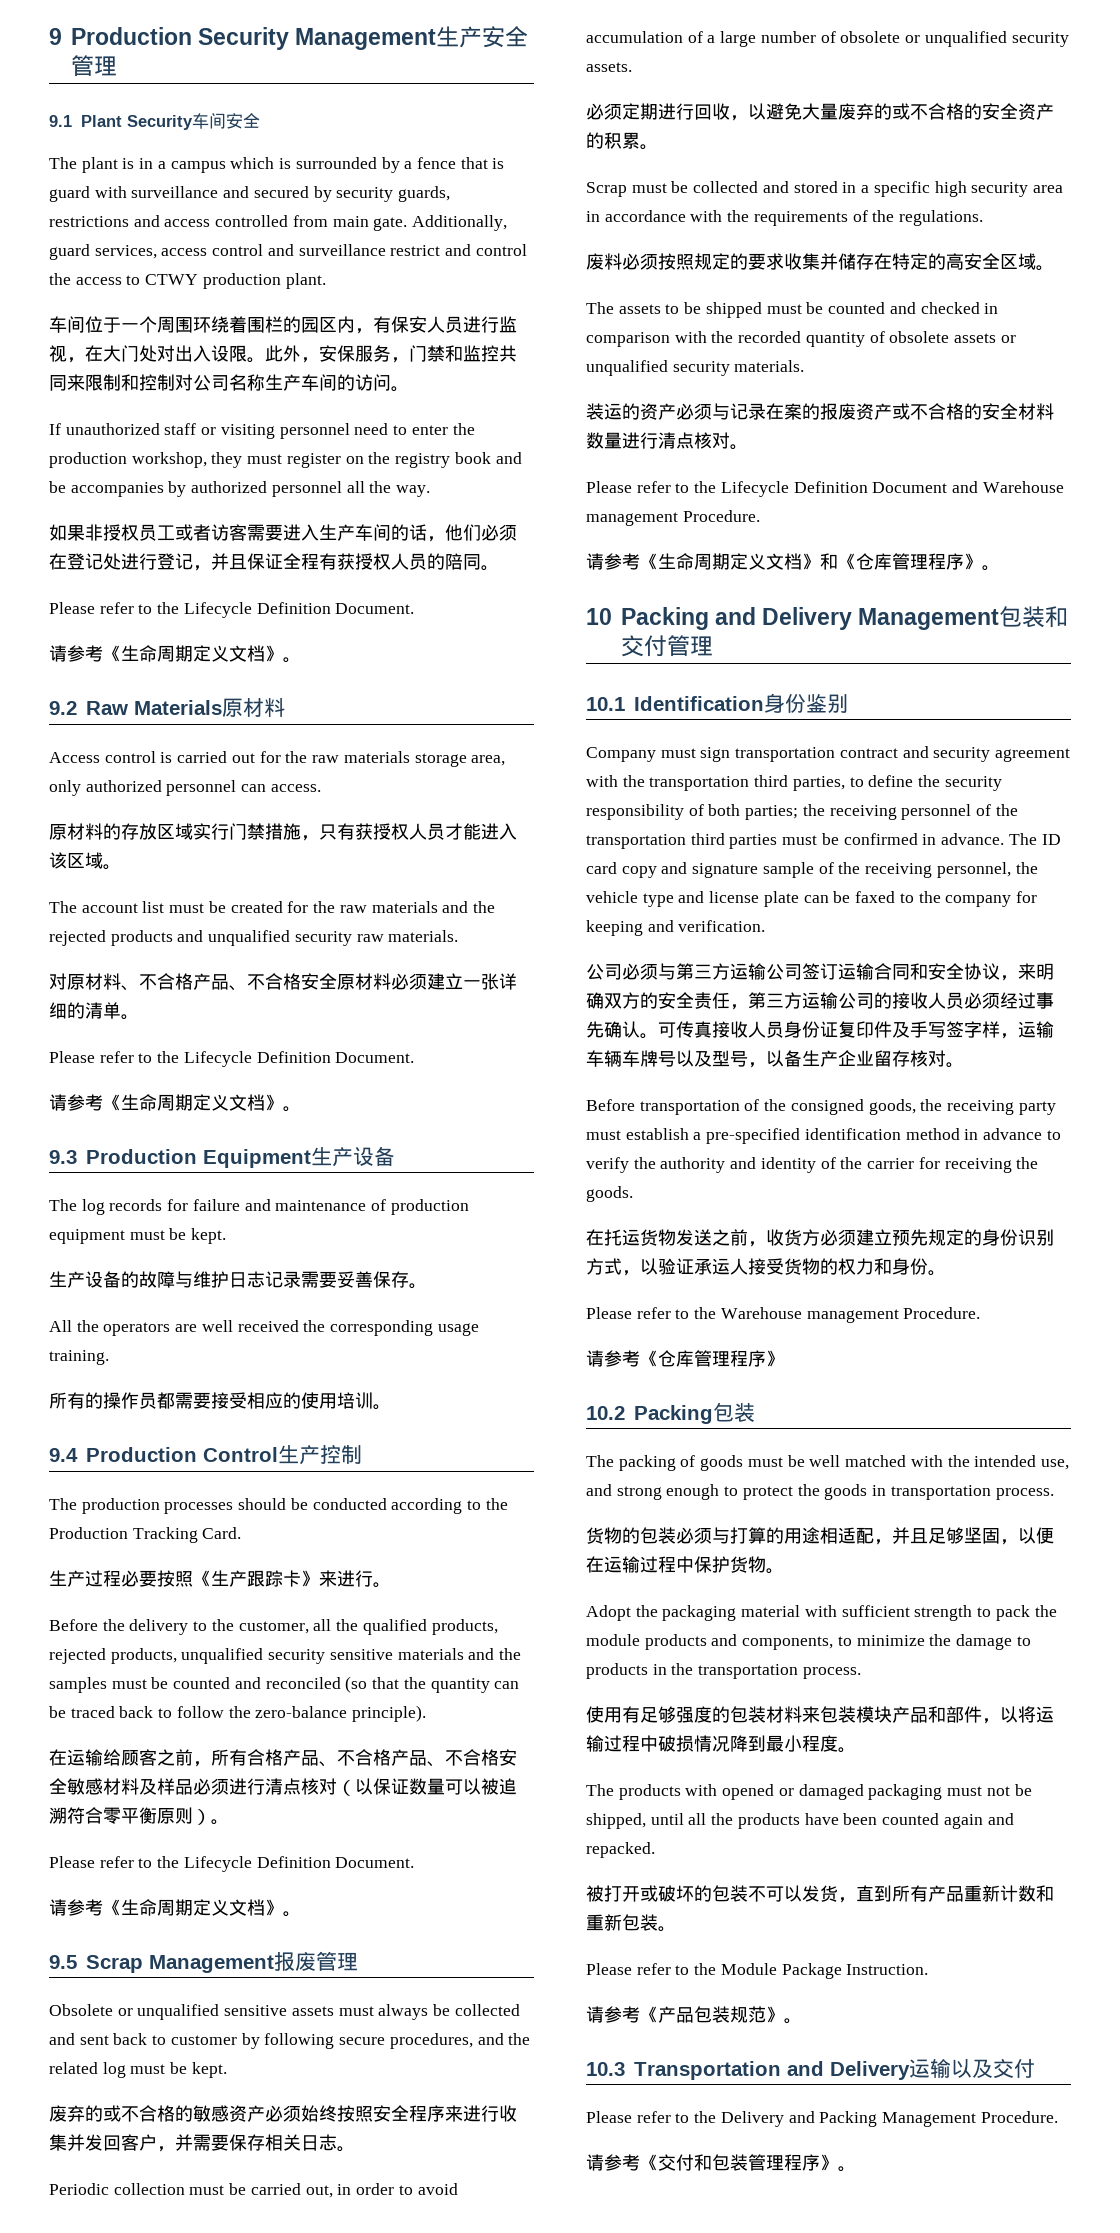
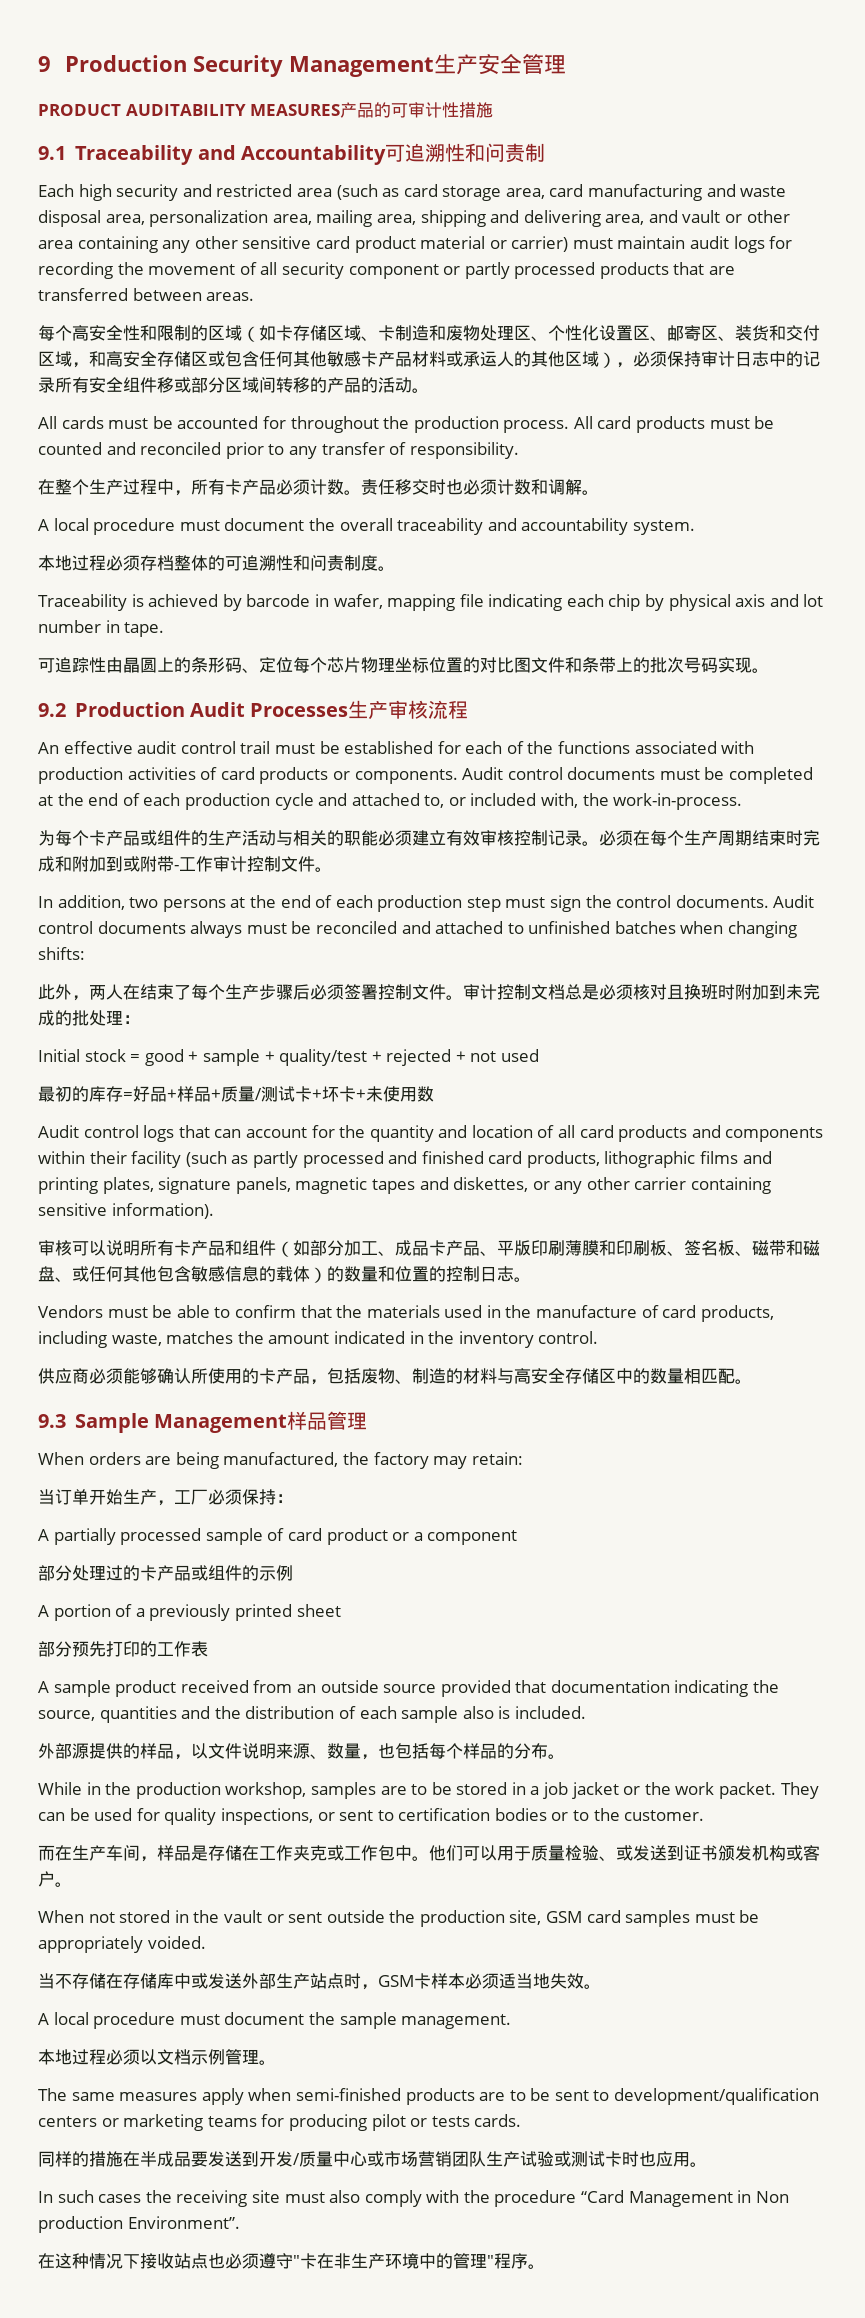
[49,113,260,130] [49,157,505,173] [49,186,451,202] [49,215,508,231] [49,244,527,260] [49,273,326,289] [49,316,517,334] [49,345,517,363] [49,374,409,392] [49,423,475,439] [49,452,522,468] [49,481,431,497] [49,524,517,542] [49,553,499,571] [49,602,415,618] [49,645,301,663] [49,698,285,717] [49,751,506,767] [49,780,321,796] [49,823,517,841] [49,852,121,870] [49,901,495,913] [49,930,459,946] [49,973,517,991] [49,1002,139,1020] [49,1051,415,1067] [49,1094,301,1112] [49,1146,395,1168] [49,1199,469,1215] [49,1228,227,1244] [49,1271,427,1289] [49,1320,479,1336] [49,1350,109,1365] [49,1392,391,1410] [49,1445,362,1465] [49,1498,508,1514] [49,1527,242,1543] [49,1570,391,1588] [49,1619,498,1635] [49,1648,522,1664] [49,1677,107,1693] 9.1 Plant Security车间安全 // The plant is in a campus which is surrounded by a fence that is guard with surveillance and secured by security guards, restrictions and access controlled from main gate. Additionally, guard services, access control and surveillance restrict and control the access to CTWY production plant. // 车间位于一个周围环绕着围栏的园区内，有保安人员进行监视，在大门处对出入设限。此外，安保服务，门禁和监控共同来限制和控制对公司名称生产车间的访问。 // If unauthorized staff or visiting personnel need to enter the production workshop, they must register on the registry book and be accompanies by authorized personnel all the way. // 如果非授权员工或者访客需要进入生产车间的话，他们必须在登记处进行登记，并且保证全程有获授权人员的陪同。 // Please refer to the Lifecycle Definition Document. // 请参考《生命周期定义文档》。 // 9.2 Raw Materials原材料 // Access control is carried out for the raw materials storage area, only authorized personnel can access. // 原材料的存放区域实行门禁措施，只有获授权人员才能进入该区域。 // The account list must be created for the raw materials and the rejected products and unqualified security raw materials. // 对原材料、不合格产品、不合格安全原材料必须建立一张详细的清单。 // Please refer to the Lifecycle Definition Document. // 请参考《生命周期定义文档》。 // 9.3 Production Equipment生产设备 // The log records for failure and maintenance of production equipment must be kept. // 生产设备的故障与维护日志记录需要妥善保存。 // All the operators are well received the corresponding usage training. // 所有的操作员都需要接受相应的使用培训。 // 9.4 Production Control生产控制 // The production processes should be conducted according to the Production Tracking Card. // 生产过程必要按照《生产跟踪卡》来进行。 // Before the delivery to the customer, all the qualified products, rejected products, unqualified security sensitive materials and the samples -> [38,102,494,118] [38,143,546,165] [38,184,787,201] [38,210,790,227] [38,236,793,253] [38,262,736,279] [38,288,255,301] [38,325,820,342] [38,351,820,368] [38,377,429,393] [38,416,706,433] PRODUCT AUDITABILITY MEASURES产品的可审计性措施 // 9.1 Traceability and Accountability可追溯性和问责制 // Each high security and restricted area (such as card storage area, card manufacturing and waste disposal area, personalization area, mailing area, shipping and delivering area, and vault or other area containing any other sensitive card product material or carrier) must maintain audit logs for recording the movement of all security component or partly processed products that are transferred between areas. // 每个高安全性和限制的区域（如卡存储区域、卡制造和废物处理区、个性化设置区、邮寄区、装货和交付区域，和高安全存储区或包含任何其他敏感卡产品材料或承运人的其他区域），必须保持审计日志中的记录所有安全组件移或部分区域间转移的产品的活动。 // All cards must be accounted for throughout the production process. All card products
[345,1676,520,1693] [49,1705,427,1722] [49,1749,517,1767] [49,1778,517,1796] [49,1807,229,1825] [49,1856,415,1872] [49,1899,301,1917] [49,1951,358,1973] [49,2004,520,2020] [49,2033,531,2049] [49,2062,227,2078] [49,2105,517,2122] [49,2134,355,2152] [49,2183,458,2198] [586,31,1069,47] [586,62,632,72] [586,103,1054,121] [586,132,658,150] [586,181,1063,197] [586,210,984,226] [586,253,1054,271] [586,302,999,318] [586,331,1016,347] [586,360,805,376] [586,403,1054,420] [586,432,748,450] [586,481,1064,497] [586,510,760,526] [586,553,1000,571] [586,606,1069,630] [620,635,713,657] [586,693,848,713] [586,746,1071,762] [586,775,1002,791] [586,804,1018,820] [586,833,1061,849] [586,862,1038,878] [586,891,1037,907] [586,920,766,936] [586,963,1054,981] [586,992,1054,1010] [586,1021,1054,1039] [586,1050,964,1068] [586,1099,1056,1115] [586,1128,1061,1144] [586,1157,1039,1173] [586,1186,633,1202] [586,1229,1054,1247] [586,1258,946,1276] [586,1307,981,1323] [586,1350,784,1367] [586,1402,755,1424] [586,1455,1069,1471] [586,1484,1054,1500] [586,1527,1054,1545] [586,1556,784,1574] [586,1605,1057,1621] [586,1634,1031,1650] [586,1663,861,1679] [586,1706,1054,1724] [586,1735,856,1753] [586,1784,1032,1800] [586,1813,1014,1829] [586,1842,655,1858] [586,1885,1054,1903] [586,1914,676,1932] [586,1963,929,1979] [586,2006,802,2024] [586,2058,1035,2080] [586,2111,1058,2127] [586,2154,838,2171] (so that the quantity can be traced back to follow the zero-balance principle). // 在运输给顾客之前，所有合格产品、不合格产品、不合格安全敏感材料及样品必须进行清点核对（以保证数量可以被追溯符合零平衡原则）。 // Please refer to the Lifecycle Definition Document. // 请参考《生命周期定义文档》。 // 9.5 Scrap Management报废管理 // Obsolete or unqualified sensitive assets must always be collected and sent back to customer by following secure procedures, and the related log must be kept. // 废弃的或不合格的敏感资产必须始终按照安全程序来进行收集并发回客户，并需要保存相关日志。 // Periodic collection must be carried out, in order to avoid accumulation of a large number of obsolete or unqualified security assets. // 必须定期进行回收，以避免大量废弃的或不合格的安全资产的积累。 // Scrap must be collected and stored in a specific high security area in accordance with the requirements of the regulations. // 废料必须按照规定的要求收集并储存在特定的高安全区域。 // The assets to be shipped must be counted and checked in comparison with the recorded quantity of obsolete assets or unqualified security materials. // 装运的资产必须与记录在案的报废资产或不合格的安全材料数量进行清点核对。 // Please refer to the Lifecycle Definition Document and Warehouse management Procedure. // 请参考《生命周期定义文档》和《仓库管理程序》。 // 10 Packing and Delivery Management包装和交付管理 // 10.1 Identification身份鉴别 // Company must sign transportation contract and security agreement with the transportation third parties, to define the security responsibility of both parties; the receiving personnel of the transportation third parties must be confirmed in advance. The ID card copy and signature sample of the receiving personnel, the vehicle type and license plate can be faxed to the company for keeping and verification. // 公司必须与第三方运输公司签订运输合同和安全协议，来明确双方的安全责任，第三方运输公司的接收人员必须经过事先确认。可传真接收人员身份证复印件及手写签字样，运输车辆车牌号以及型号，以备生产企业留存核对。 // Before transportation of the consigned goods, the receiving party must establish a pre-specified identification method in advance to verify the authority and identity of the carrier for receiving the goods. // 在托运货物发送之前，收货方必须建立预先规定的身份识别方式，以验证承运人接受货物的权力和身份。 // Please refer to the Warehouse management Procedure. // 请参考《仓库管理程序》 // 10.2 Packing包装 // The packing of goods must be well matched with the intended use, and strong enough to protect the goods in transportation process. // 货物的包装必须与打算的用途相适配，并且足够坚固，以便在运输过程中保护货物。 // Adopt the packaging material with sufficient strength to pack the module products and components, to minimize the damage to products in the transportation process. // 使用有足够强度的包装材料来包装模块产品和部件，以将运输过程中破损情况降到最小程度。 // The products with opened or damaged packaging must not be shipped, until all the products have been counted again and repacked. // 被打开或破坏的包装不可以发货，直到所有产品重新计数和重新包装。 // Please refer to the Module Package Instruction. // 请参考《产品包装规范》。 // 10.3 Transportation and Delivery运输以及交付 // Please refer to the Delivery and Packing Management Procedure. // 请参考《交付和包装管理程序》 -> [225,442,519,459] [38,479,599,496] [38,518,695,535] [38,555,395,571] [38,594,824,611] [38,620,165,637] [38,657,769,673] [38,700,469,719] [38,741,755,754] [38,767,814,784] [38,793,743,810] [38,830,820,846] [38,856,332,872] [38,895,815,912] [38,921,798,938] [38,947,85,960] [38,984,820,1001] [38,1010,140,1026] [38,1049,540,1066] [38,1086,434,1102] [38,1125,824,1142] [38,1151,772,1168] [38,1177,772,1194] [38,1203,214,1219] [38,1240,820,1257] [38,1266,531,1283] [38,1305,774,1322] [38,1331,599,1348] [38,1368,752,1385] [38,1411,367,1433] [38,1452,523,1469] [38,1489,293,1506] [38,1528,518,1545] [38,1565,293,1581] [38,1604,341,1621] [38,1641,208,1657] [38,1680,780,1697] [38,1706,586,1723] [38,1743,565,1760] [38,1782,819,1799] [38,1808,705,1825] [38,1845,820,1862] [38,1871,72,1887] [38,1910,760,1927] [38,1936,206,1953] [38,1973,601,1990] [38,2012,512,2029] [38,2049,276,2065] [38,2088,820,2105] [38,2114,522,2131] [38,2151,707,2167] [38,2190,789,2207] [38,2216,240,2233] [38,2253,528,2269] prior to any transfer of responsibility. // 在整个生产过程中，所有卡产品必须计数。责任移交时也必须计数和调解。 // A local procedure must document the overall traceability and accountability system. // 本地过程必须存档整体的可追溯性和问责制度。 // Traceability is achieved by barcode in wafer, mapping file indicating each chip by physical axis and lot number in tape. // 可追踪性由晶圆上的条形码、定位每个芯片物理坐标位置的对比图文件和条带上的批次号码实现。 // 9.2 Production Audit Processes生产审核流程 // An effective audit control trail must be established for each of the functions associated with production activities of card products or components. Audit control documents must be completed at the end of each production cycle and attached to, or included with, the work-in-process. // 为每个卡产品或组件的生产活动与相关的职能必须建立有效审核控制记录。必须在每个生产周期结束时完成和附加到或附带-工作审计控制文件。 // In addition, two persons at the end of each production step must sign the control documents. Audit control documents always must be reconciled and attached to unfinished batches when changing shifts: // 此外，两人在结束了每个生产步骤后必须签署控制文件。审计控制文档总是必须核对且换班时附加到未完成的批处理： // Initial stock = good + sample + quality/test + rejected + not used // 最初的库存=好品+样品+质量/测试卡+坏卡+未使用数 // Audit control logs that can account for the quantity and location of all card products and components within their facility (such as partly processed and finished card products, lithographic films and printing plates, signature panels, magnetic tapes and diskettes, or any other carrier containing sensitive information). // 审核可以说明所有卡产品和组件（如部分加工、成品卡产品、平版印刷薄膜和印刷板、签名板、磁带和磁盘、或任何其他包含敏感信息的载体）的数量和位置的控制日志。 // Vendors must be able to confirm that the materials used in the manufacture of card products, including waste, matches the amount indicated in the inventory control. // 供应商必须能够确认所使用的卡产品，包括废物、制造的材料与高安全存储区中的数量相匹配。 // 9.3 Sample Management样品管理 // When orders are being manufactured, the factory may retain: // 当订单开始生产，工厂必须保持： // A partially processed sample of card product or a component // 部分处理过的卡产品或组件的示例 // A portion of a previously printed sheet // 部分预先打印的工作表 // A sample product received from an outside source provided that documentation indicating the source, quantities and the distribution of each sample also is included. // 外部源提供的样品，以文件说明来源、数量，也包括每个样品的分布。 // While in the production workshop, samples are to be stored in a job jacket or the work packet. They can be used for quality inspections, or sent to certification bodies or to the customer. // 而在生产车间，样品是存储在工作夹克或工作包中。他们可以用于质量检验、或发送到证书颁发机构或客户。 // When not stored in the vault or sent outside the production site, GSM card samples must be appropriately voided. // 当不存储在存储库中或发送外部生产站点时，GSM卡样本必须适当地失效。 // A local procedure must document the sample management. // 本地过程必须以文档示例管理。 // The same measures apply when semi-finished products are to be sent to development/qualification centers or marketing teams for producing pilot or tests cards. // 同样的措施在半成品要发送到开发/质量中心或市场营销团队生产试验或测试卡时也应用。 // In such cases the receiving site must also comply with the procedure “Card Management in Non production Environment”. // 在这种情况下接收站点也必须遵守"卡在非生产环境中的管理"程序

